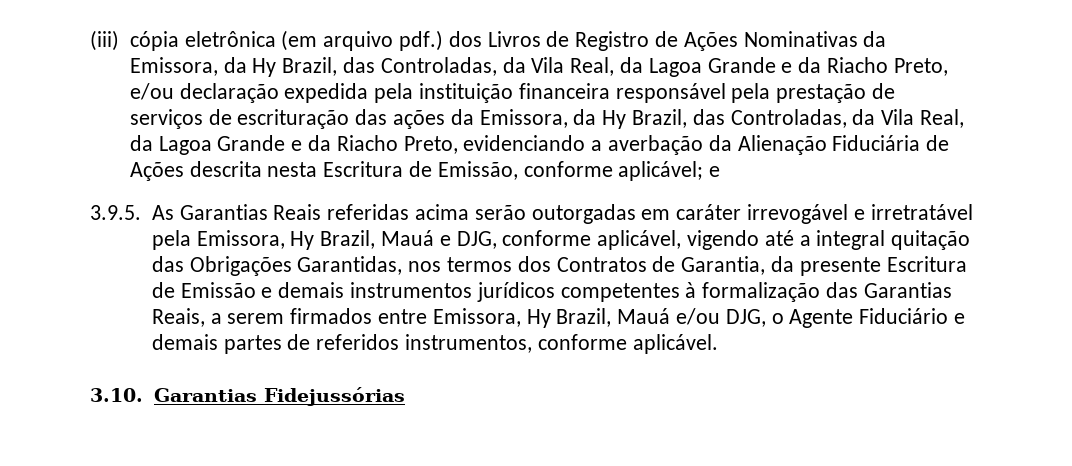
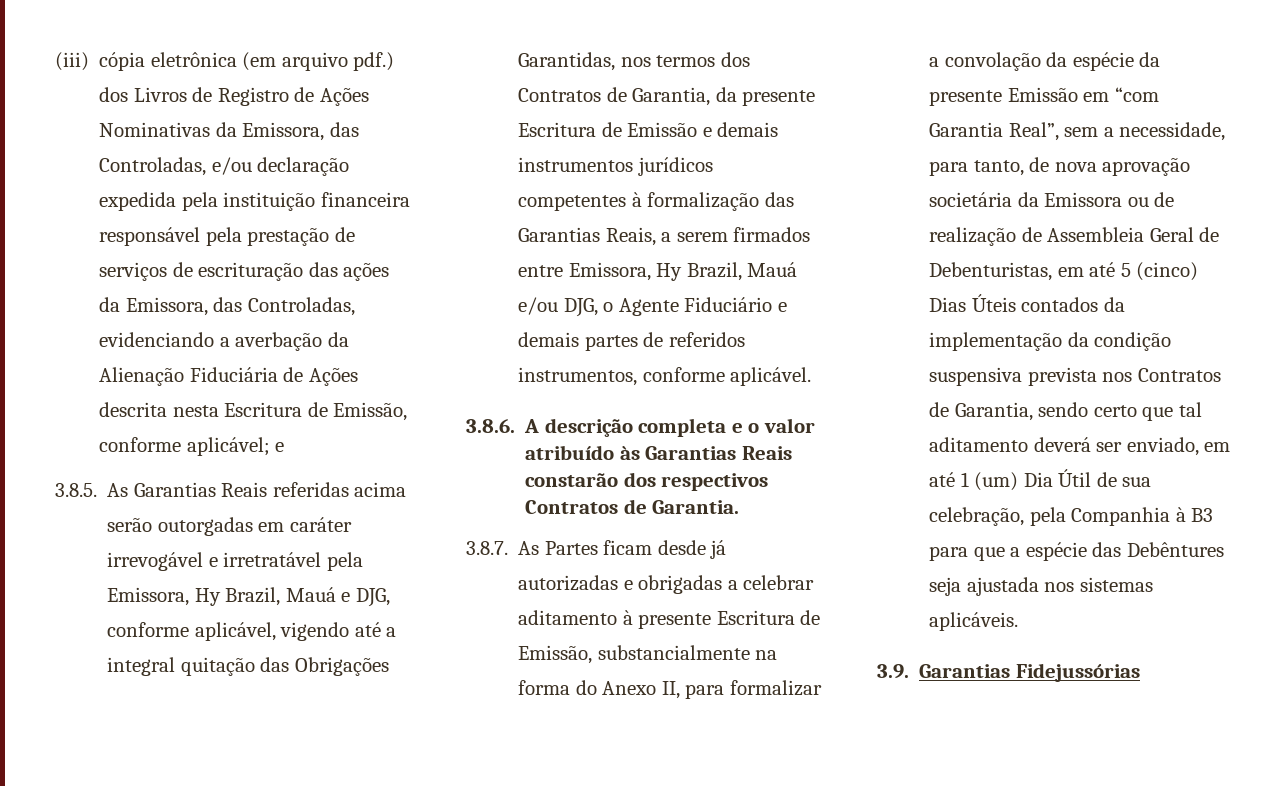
[223,57,948,77] da Hy Brazil, das Controladas, da Vila Real, da Lagoa Grande e da Riacho Preto, -> [329,122,359,137] [99,157,207,176] das Controladas,
[573,109,965,129] [129,135,458,155] da Hy Brazil, das Controladas, da Vila Real, da Lagoa Grande e da Riacho Preto, -> [213,297,355,316] das Controladas,
[90,205,141,220] 3.9.5. -> [55,483,97,497] 3.8.5.
[90,388,143,402] 3.10. -> [466,418,815,437] [525,445,792,460] [525,472,769,491] [525,499,740,514] [466,540,727,559] [518,575,815,594] [518,610,821,629] [518,645,778,664] [518,680,822,699] [929,52,1161,71] [929,87,1159,106] [929,122,1226,141] [929,157,1191,176] [929,192,1175,207] [929,227,1220,246] [929,262,1199,281] [929,294,1125,312] [929,332,1172,351] [929,367,1221,386] [929,402,1202,421] [929,437,1231,456] [929,469,1152,491] [929,507,1214,526] [929,542,1224,561] [929,577,1153,596] [929,612,1019,631] [877,664,909,679] 3.8.6. A descrição completa e o valor atribuído às Garantias Reais constarão dos respectivos Contratos de Garantia. // 3.8.7. As Partes ficam desde já autorizadas e obrigadas a celebrar aditamento à presente Escritura de Emissão, substancialmente na forma do Anexo II, para formalizar a convolação da espécie da presente Emissão em “com Garantia Real”, sem a necessidade, para tanto, de nova aprovação societária da Emissora ou de realização de Assembleia Geral de Debenturistas, em até 5 (cinco) Dias Úteis contados da implementação da condição suspensiva prevista nos Contratos de Garantia, sendo certo que tal aditamento deverá ser enviado, em até 1 (um) Dia Útil de sua celebração, pela Companhia à B3 para que a espécie das Debêntures seja ajustada nos sistemas aplicáveis. // 3.9.

